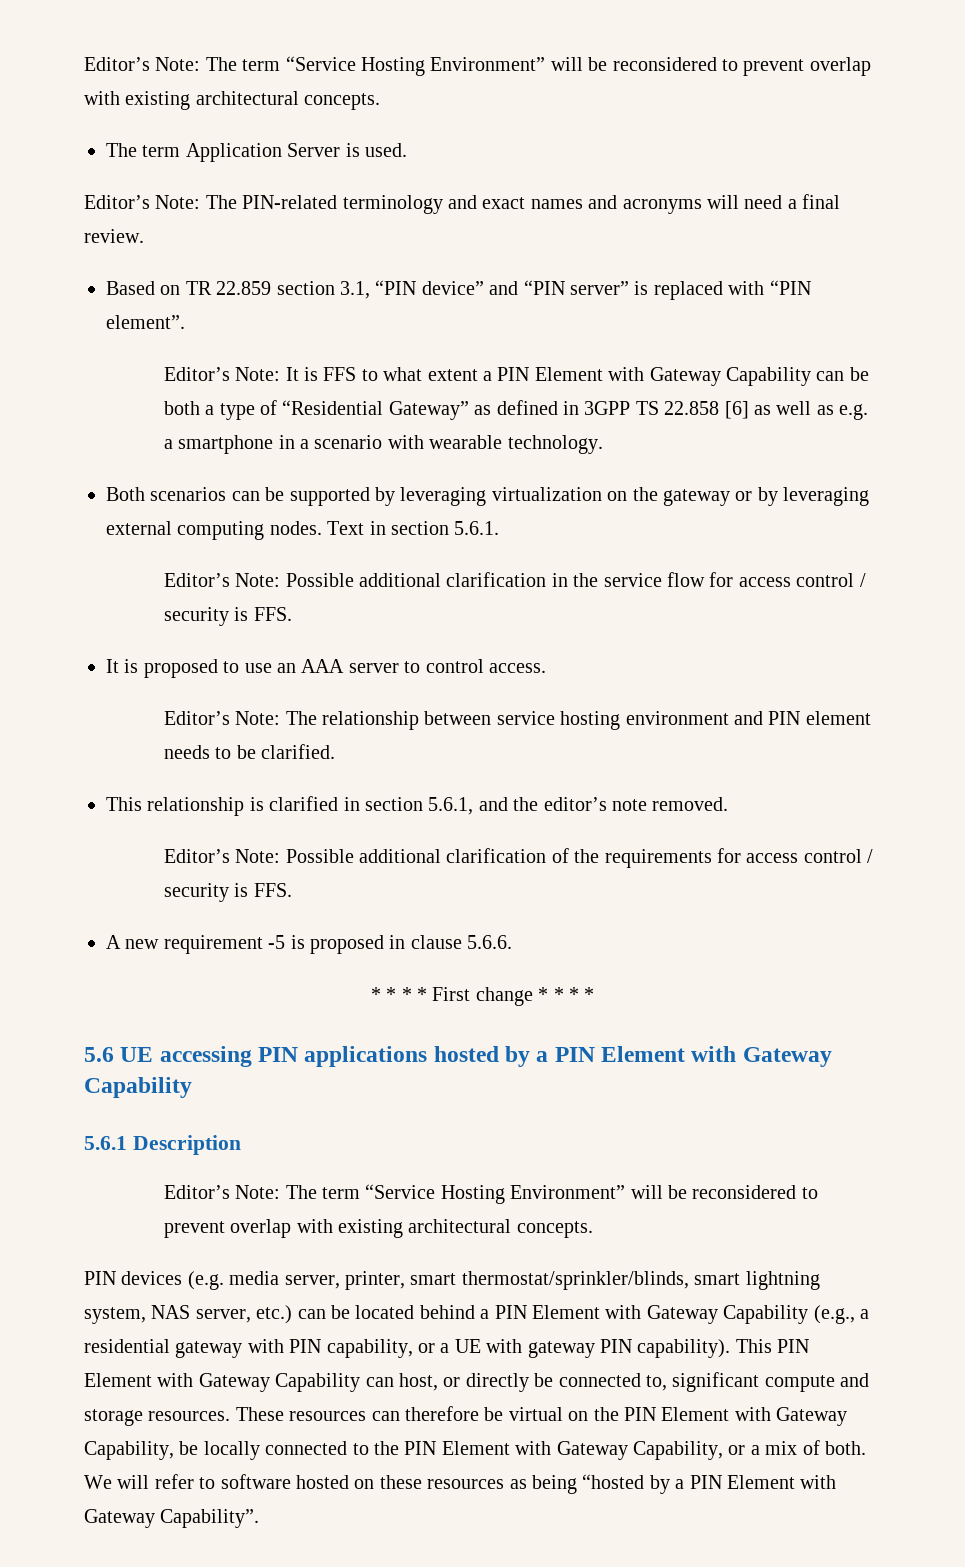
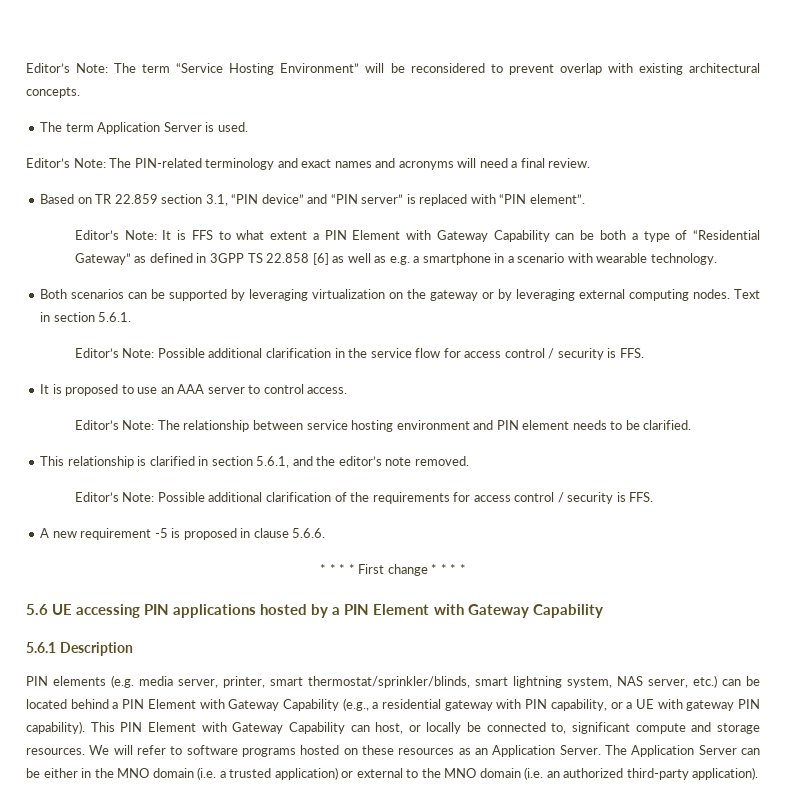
[163,1184,818,1204] [163,1219,593,1238] [84,1271,183,1285] // Editor’s Note: The term “Service Hosting Environment” will be reconsidered to prevent overlap with existing architectural concepts. // PIN devices -> [26,676,106,686] // PIN elements
[465,1373,529,1392] directly -> [426,722,462,734] locally
[235,1406,848,1426] [84,1440,866,1460] These resources can therefore be virtual on the PIN Element with Gateway Capability, be locally connected to the PIN Element with Gateway Capability, or a mix of both. -> (85, 751) none
(291, 1481) none -> [242,748,297,757] programs
[531,1474,837,1494] [84,1509,260,1528] being “hosted by a PIN Element with Gateway Capability”. -> [474,745,761,757] [26,767,759,780] an Application Server. The Application Server can be either in the MNO domain (i.e. a trusted application) or external to the MNO domain (i.e. an authorized third-party application).

